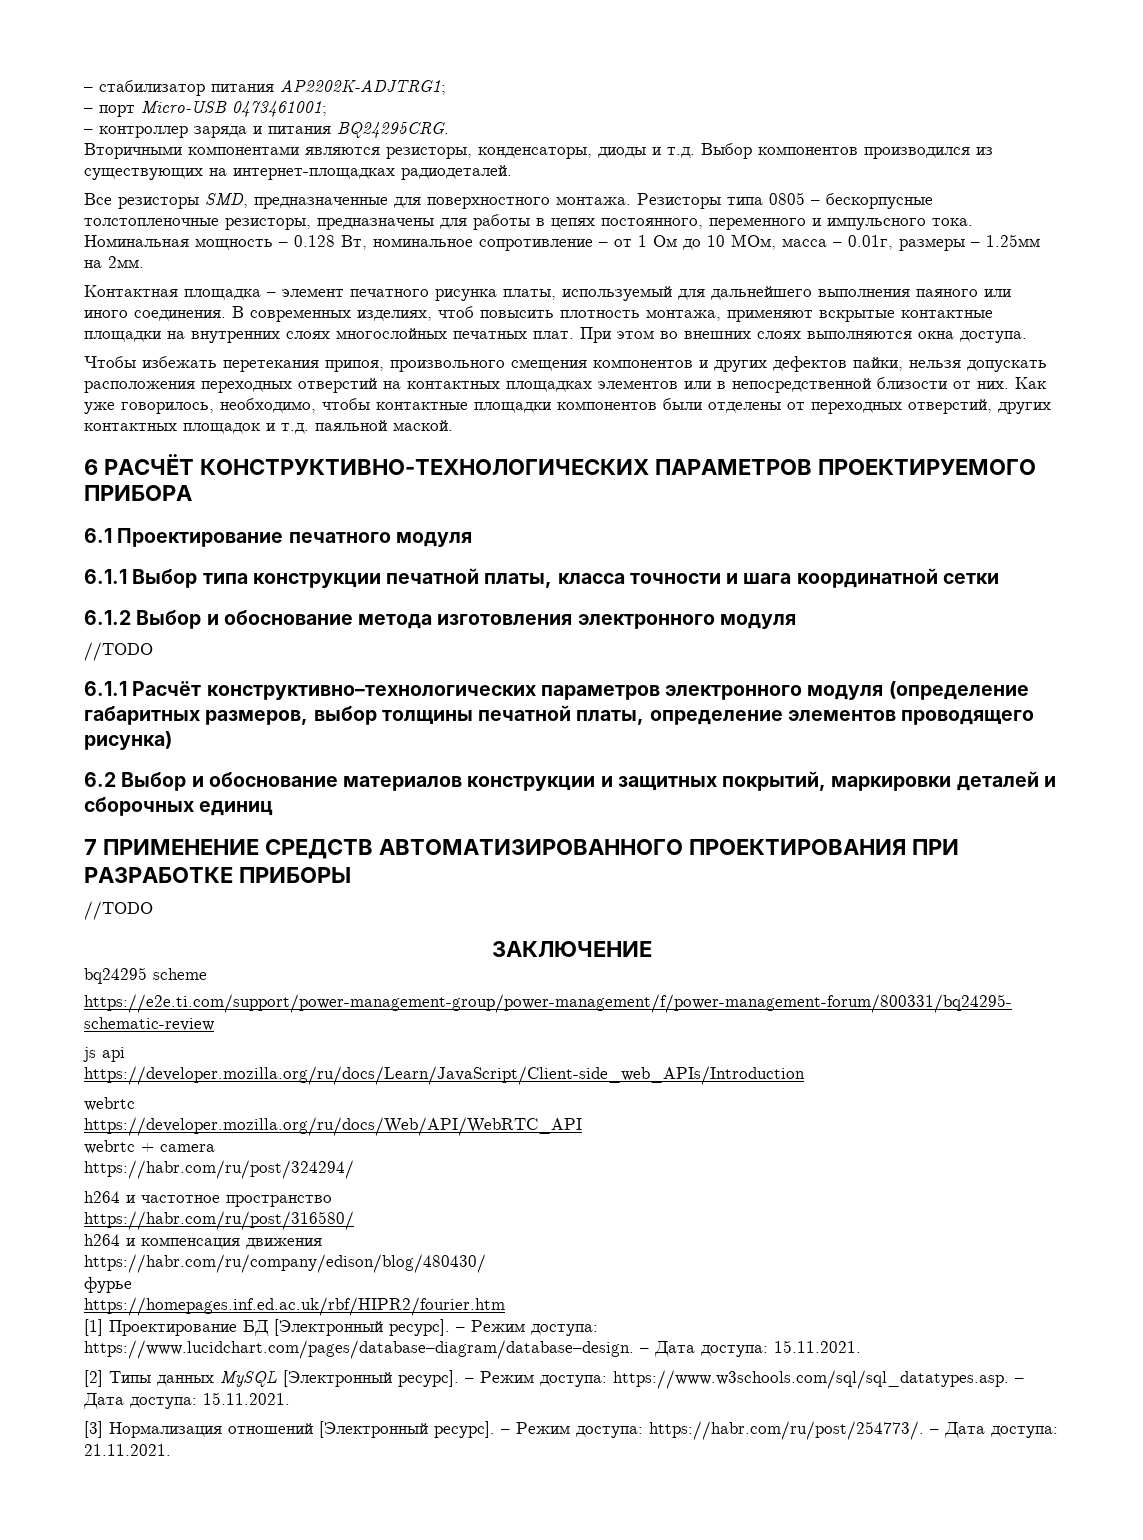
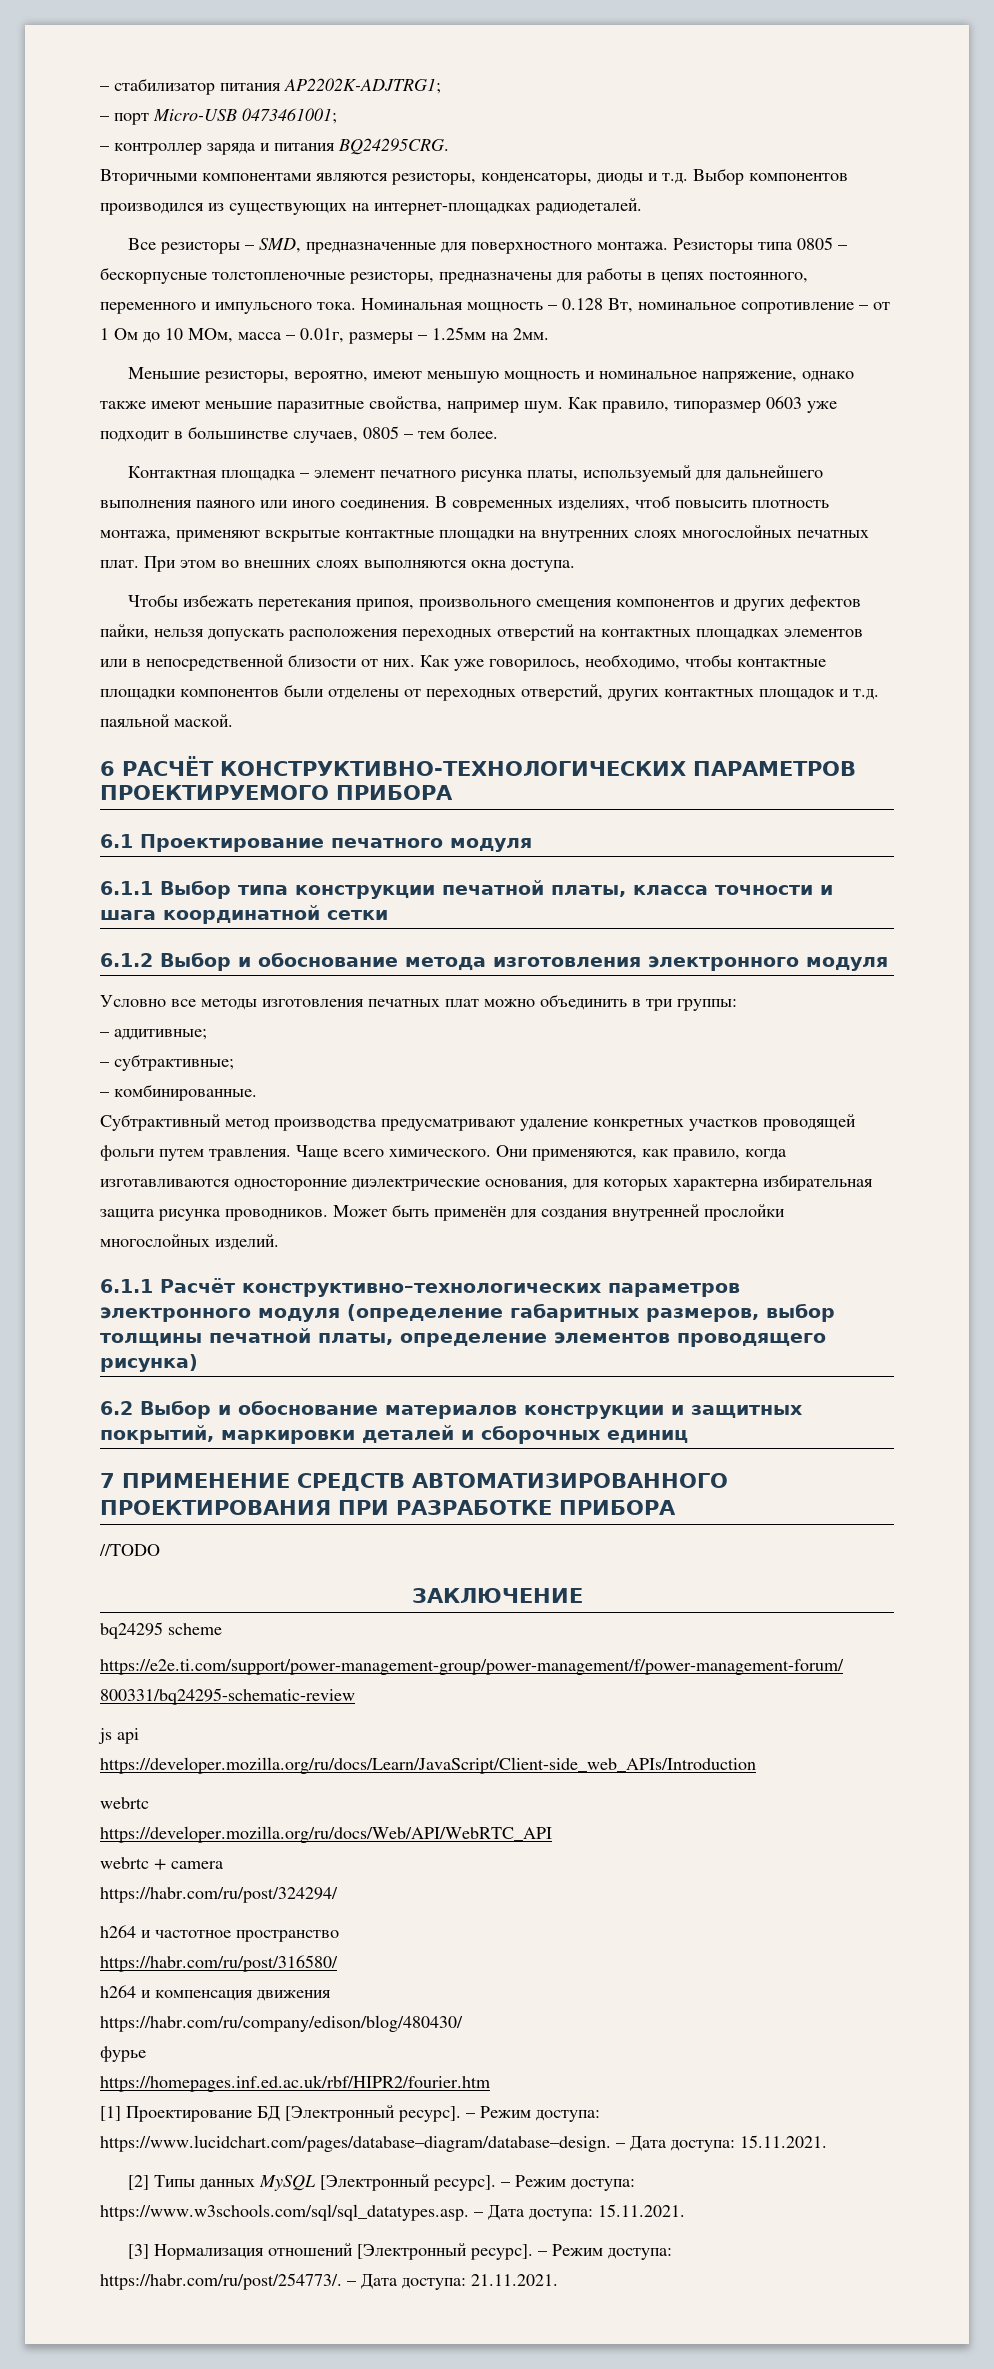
(199, 203) none -> [244,245,254,250] –
(144, 262) none -> [127,367,854,383] [100,396,837,413] [100,426,498,443] // Меньшие резисторы, вероятно, имеют меньшую мощность и номинальное напряжение, однако также имеют меньшие паразитные свойства, например шум. Как правило, типоразмер 0603 уже подходит в большинстве случаев, 0805 – тем более.
[84,642,153,661] //TODO -> [100,994,737,1011] [100,1029,207,1040] [100,1054,234,1071] [100,1084,257,1101] [100,1114,856,1131] [100,1145,787,1161] [100,1174,873,1191] [100,1204,785,1221] [100,1234,279,1250] Условно все методы изготовления печатных плат можно объединить в три группы: // – аддитивные; // – субтрактивные; // – комбинированные. // Субтрактивный метод производства предусматривают удаление конкретных участков проводящей фольги путем травления. Чаще всего химического. Они применяются, как правило, когда изготавливаются односторонние диэлектрические основания, для которых характерна избирательная защита рисунка проводников. Может быть применён для создания внутренней прослойки многослойных изделий.
[238,867,351,883] ПРИБОРЫ -> [559,1500,676,1515] ПРИБОРА

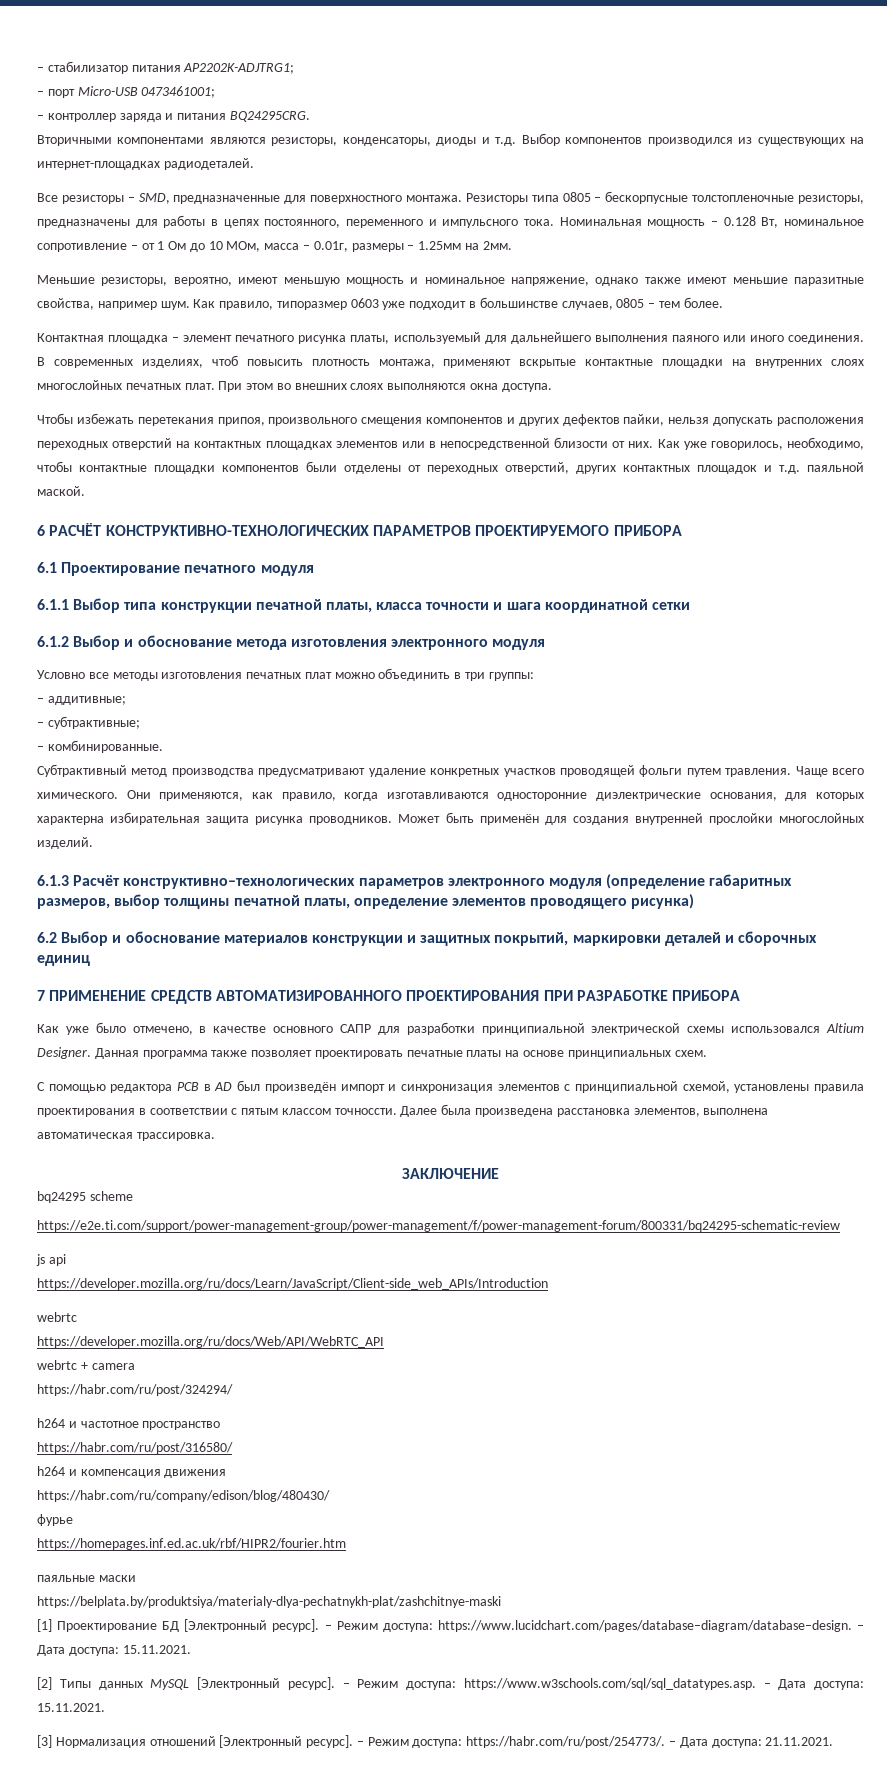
[100,1279,153,1293] 6.1.1 -> [37,875,69,886] 6.1.3
[99,1544,160,1556] //TODO -> [37,1022,864,1035] [37,1047,707,1059] [37,1080,864,1093] [37,1104,769,1117] [37,1132,215,1141] Как уже было отмечено, в качестве основного САПР для разработки принципиальной электрической схемы использовался Altium Designer. Данная программа также позволяет проектировать печатные платы на основе принципиальных схем. // С помощью редактора PCB в AD был произведён импорт и синхронизация элементов с принципиальной схемой, установлены правила проектирования в соответствии с пятым классом точноссти. Далее была произведена расстановка элементов, выполнена автоматическая трассировка.
(490, 2083) none -> [37,1575,136,1582] [37,1596,501,1608] // паяльные маски // https://belplata.by/produktsiya/materialy-dlya-pechatnykh-plat/zashchitnye-maski

